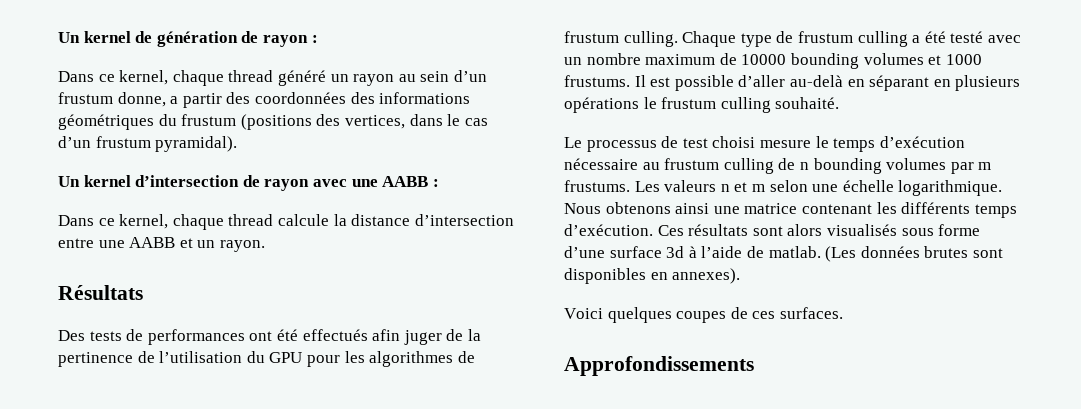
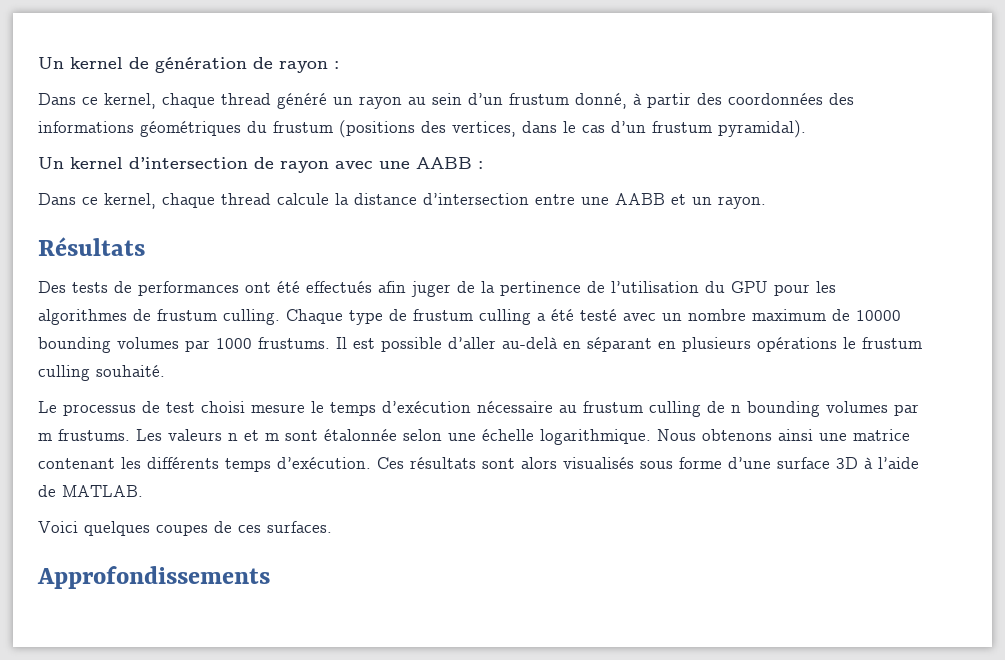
[117,92,179,107] donne, a -> [575,93,642,109] donné, à
[928,55,942,65] et -> [185,340,210,352] par
(765, 188) none -> [285,429,397,441] sont étalonnée
[666,246,685,258] 3d -> [836,457,858,469] 3D
[768,246,1003,262] [564,268,741,284] matlab. (Les données brutes sont disponibles en annexes). -> [62,485,143,497] MATLAB.

